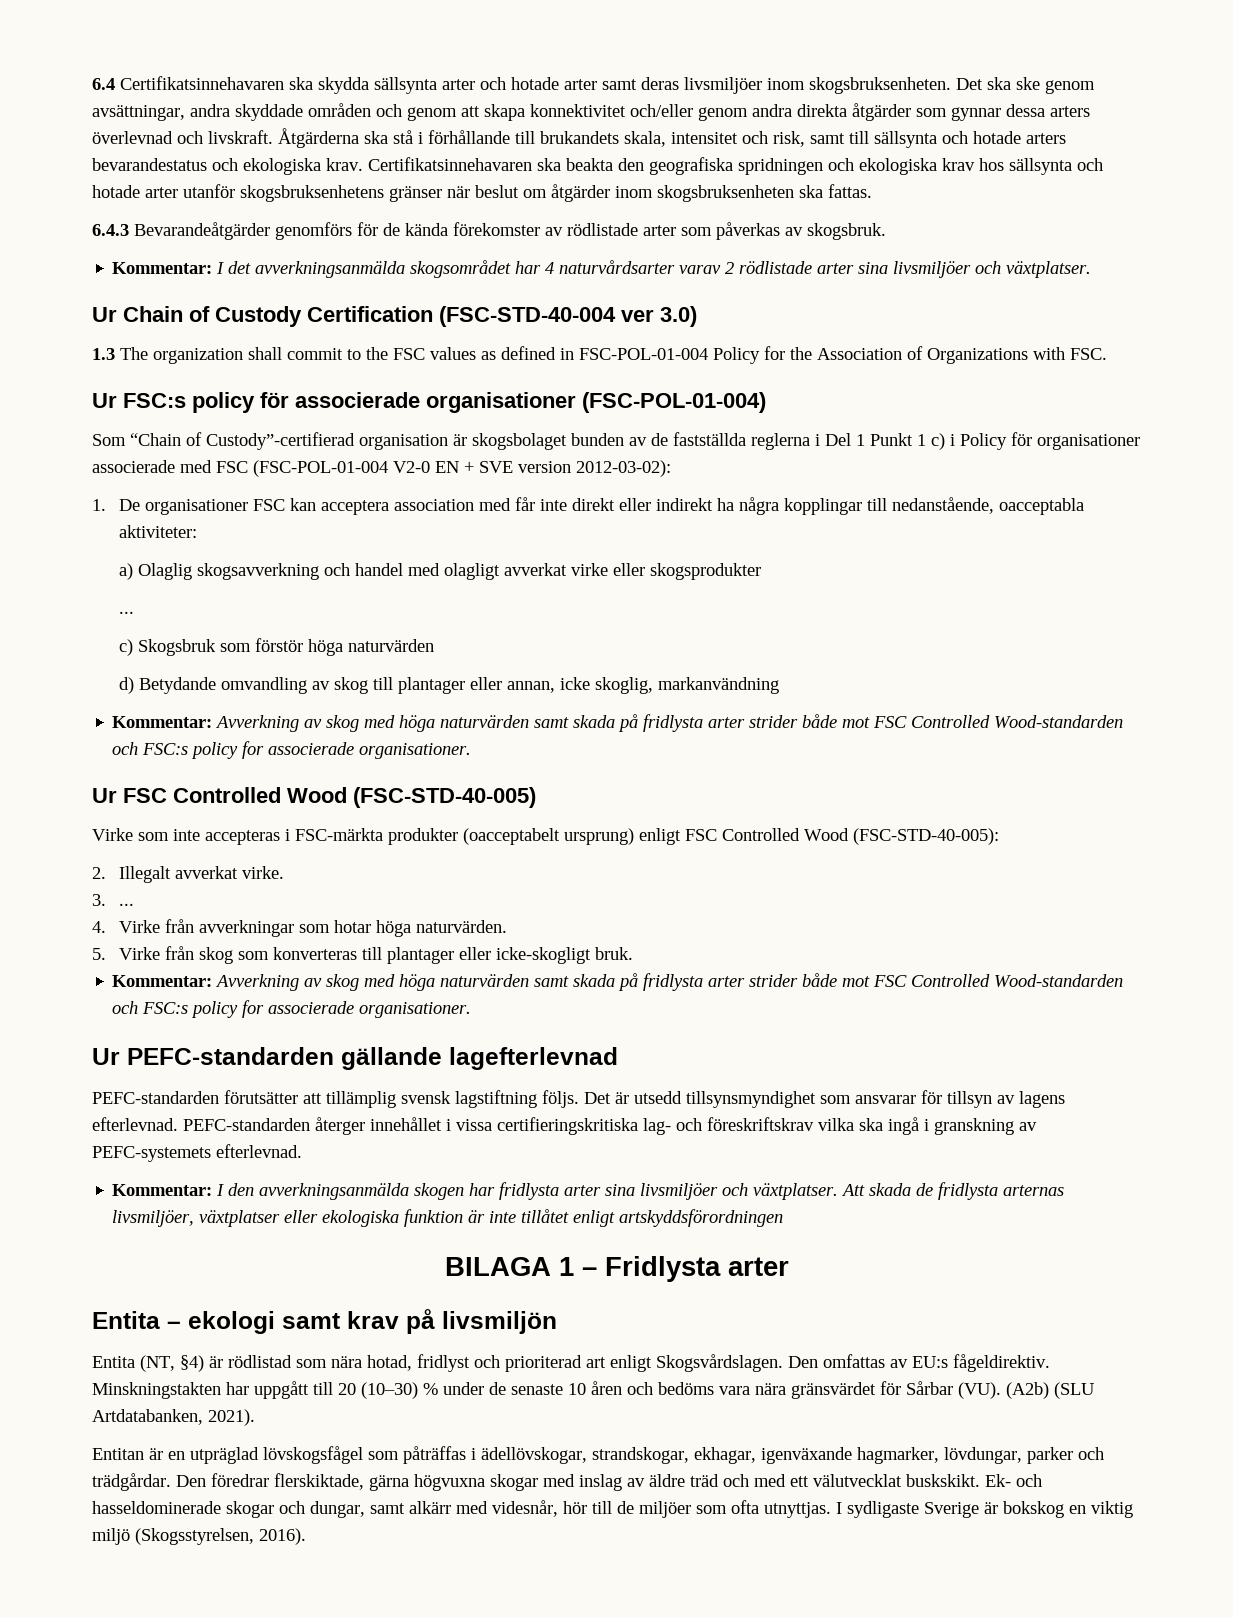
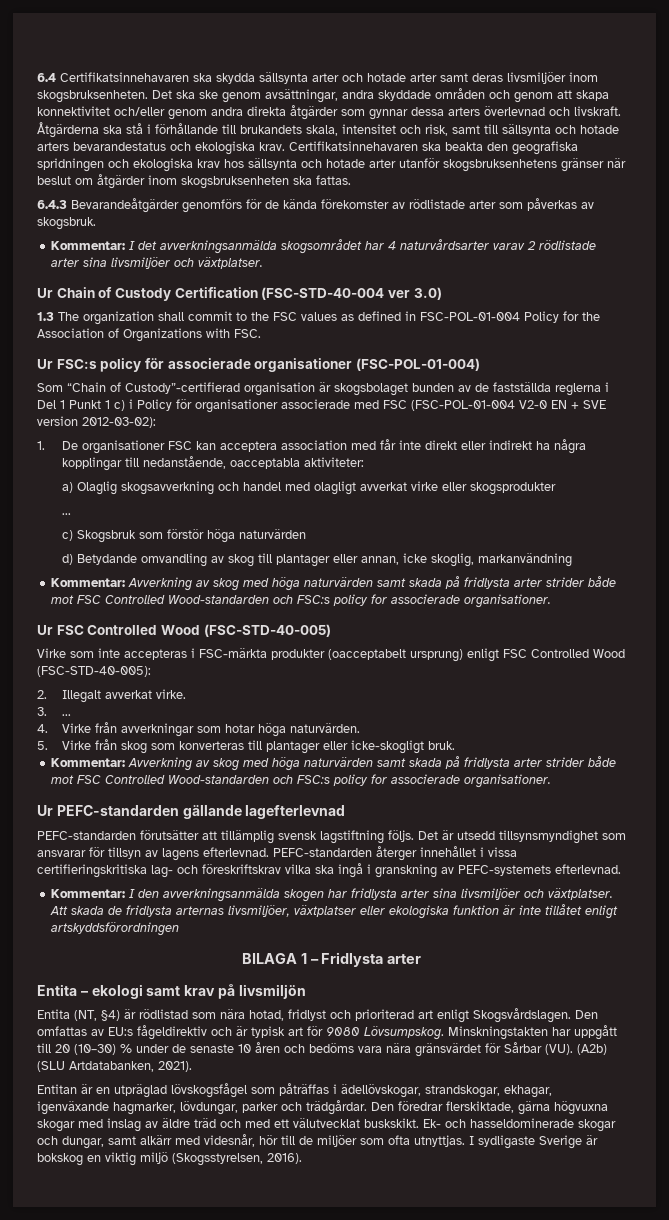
[953,1354,1050,1372] fågeldirektiv. -> [137,1025,444,1040] fågeldirektiv och är typisk art för 9080 Lövsumpskog.

